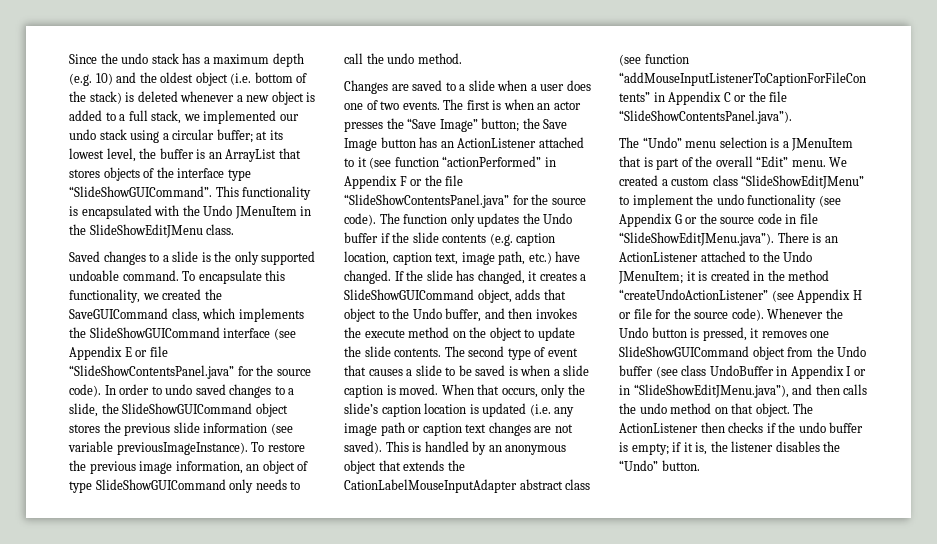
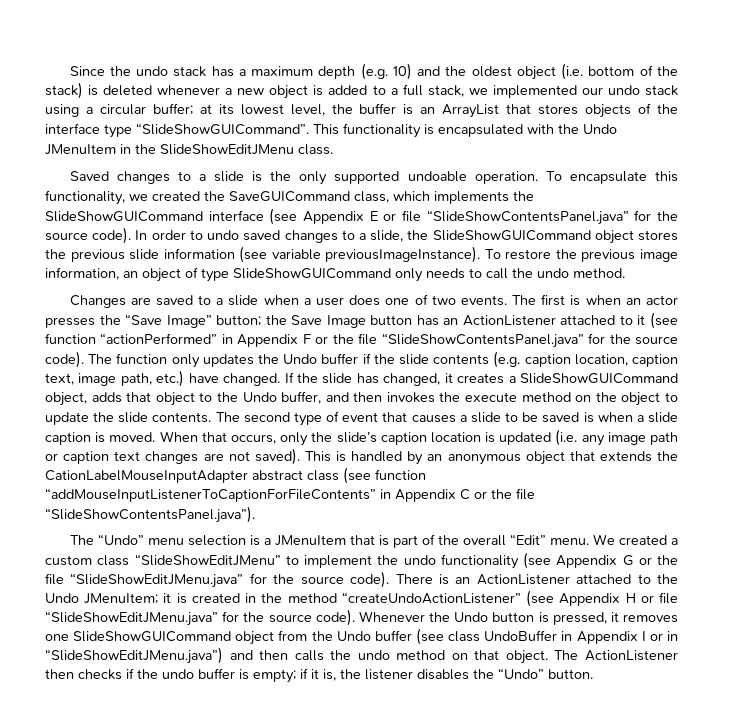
[122,270,179,281] command. -> [474,171,538,184] operation.
[720,213,818,224] [619,232,774,246] source code in file “SlideShowEditJMenu.java”). -> [45,571,390,588] file “SlideShowEditJMenu.java” for the source code).
(652, 313) none -> [45,611,218,626] “SlideShowEditJMenu.java”
[633,384,789,398] “SlideShowEditJMenu.java”), -> [45,647,223,664] “SlideShowEditJMenu.java”)

